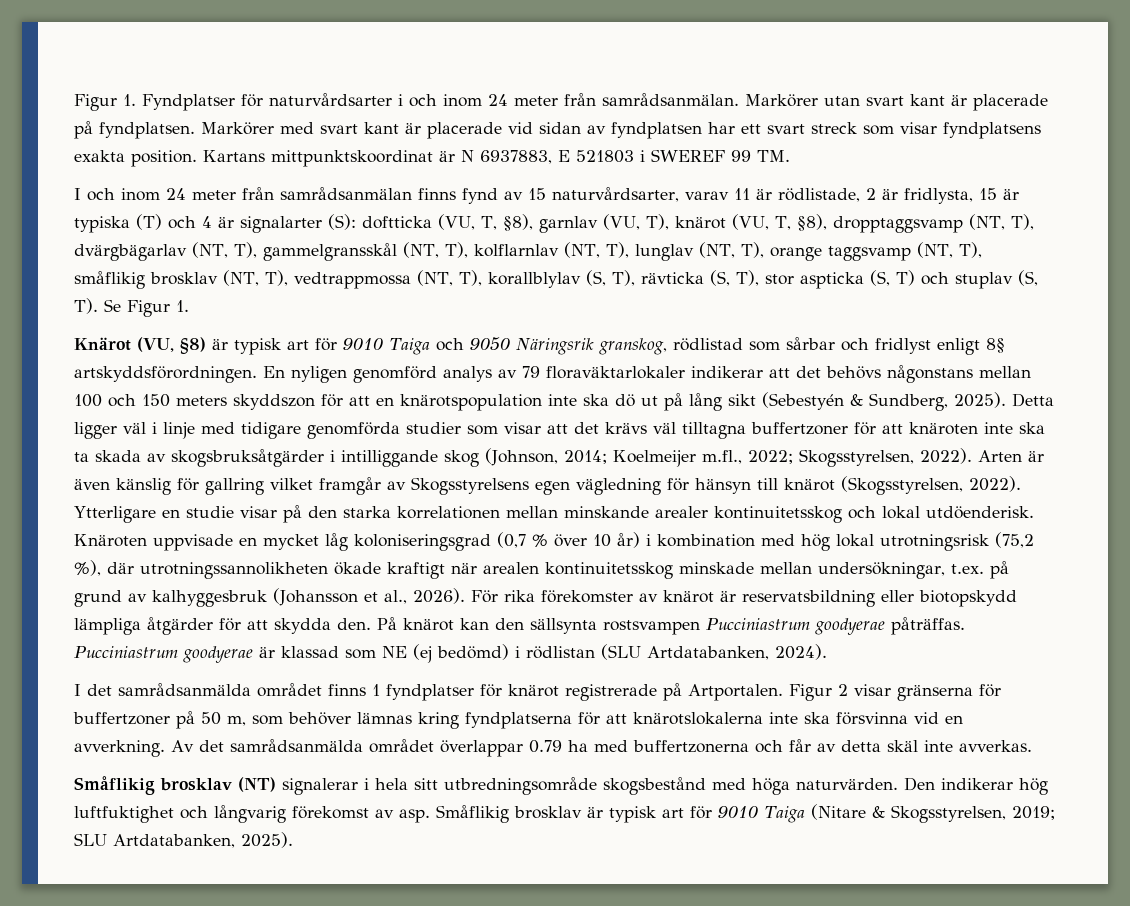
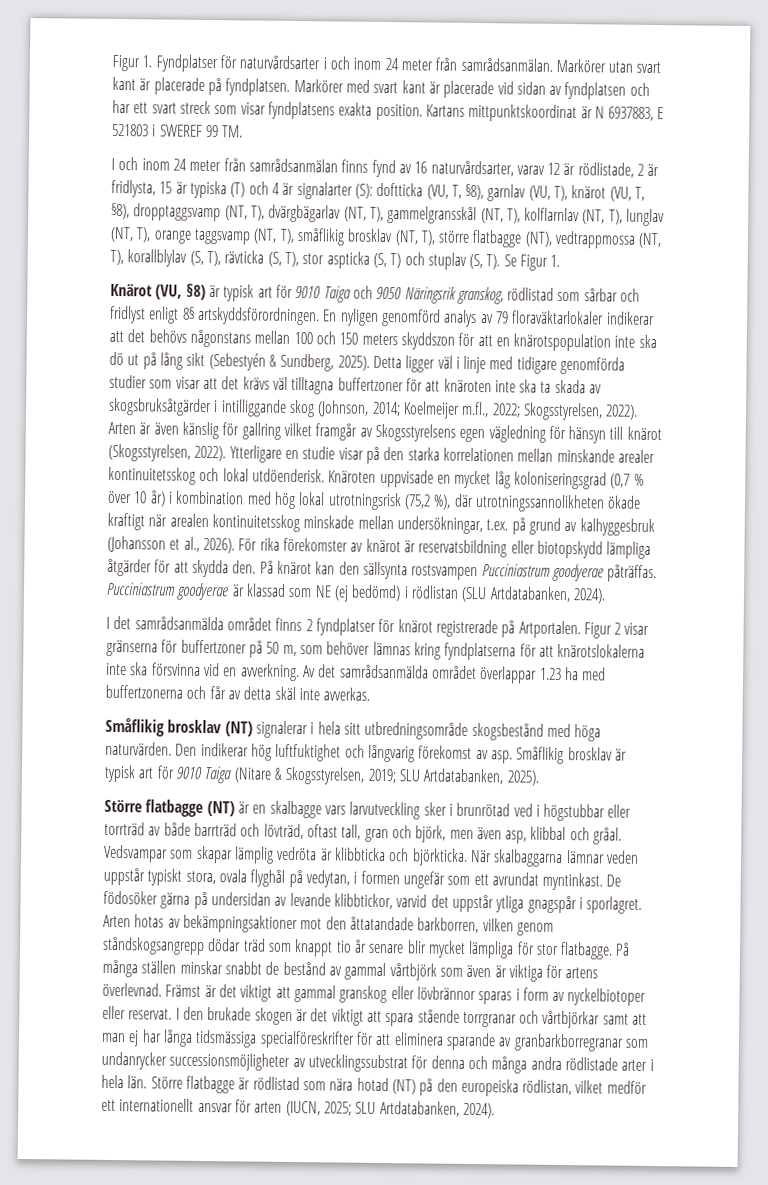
(702, 130) none -> [629,82,650,96] och
[528,188,546,200] 15 -> [414,161,428,174] 16
[734,188,750,200] 11 -> [547,162,561,175] 12
(288, 278) none -> [438,229,553,248] större flatbagge (NT),
[372,684,380,696] 1 -> [305,619,313,632] 2
[528,740,562,753] 0.79 -> [539,667,562,680] 1.23
(293, 840) none -> [104,799,632,822] [104,821,623,845] [103,844,639,868] [103,867,622,891] [103,890,643,914] [103,914,554,936] [102,936,631,960] [102,959,599,982] [102,982,647,1006] [102,1005,648,1029] [101,1029,649,1052] [101,1051,654,1074] [101,1074,647,1097] [101,1098,495,1119] // Större flatbagge (NT) är en skalbagge vars larvutveckling sker i brunrötad ved i högstubbar eller torrträd av både barrträd och lövträd, oftast tall, gran och björk, men även asp, klibbal och gråal. Vedsvampar som skapar lämplig vedröta är klibbticka och björkticka. När skalbaggarna lämnar veden uppstår typiskt stora, ovala flyghål på vedytan, i formen ungefär som ett avrundat myntinkast. De födosöker gärna på undersidan av levande klibbtickor, varvid det uppstår ytliga gnagspår i sporlagret. Arten hotas av bekämpningsaktioner mot den åttatandade barkborren, vilken genom ståndskogsangrepp dödar träd som knappt tio år senare blir mycket lämpliga för stor flatbagge. På många ställen minskar snabbt de bestånd av gammal vårtbjörk som även är viktiga för artens överlevnad. Främst är det viktigt att gammal granskog eller lövbrännor sparas i form av nyckelbiotoper eller reservat. I den brukade skogen är det viktigt att spara stående torrgranar och vårtbjörkar samt att man ej har långa tidsmässiga specialföreskrifter för att eliminera sparande av granbarkborregranar som undanrycker successionsmöjligheter av utvecklingssubstrat för denna och många andra rödlistade arter i hela län. Större flatbagge är rödlistad som nära hotad (NT) på den europeiska rödlistan, vilket medför ett internationellt ansvar för arten (IUCN, 2025; SLU Artdatabanken, 2024).

